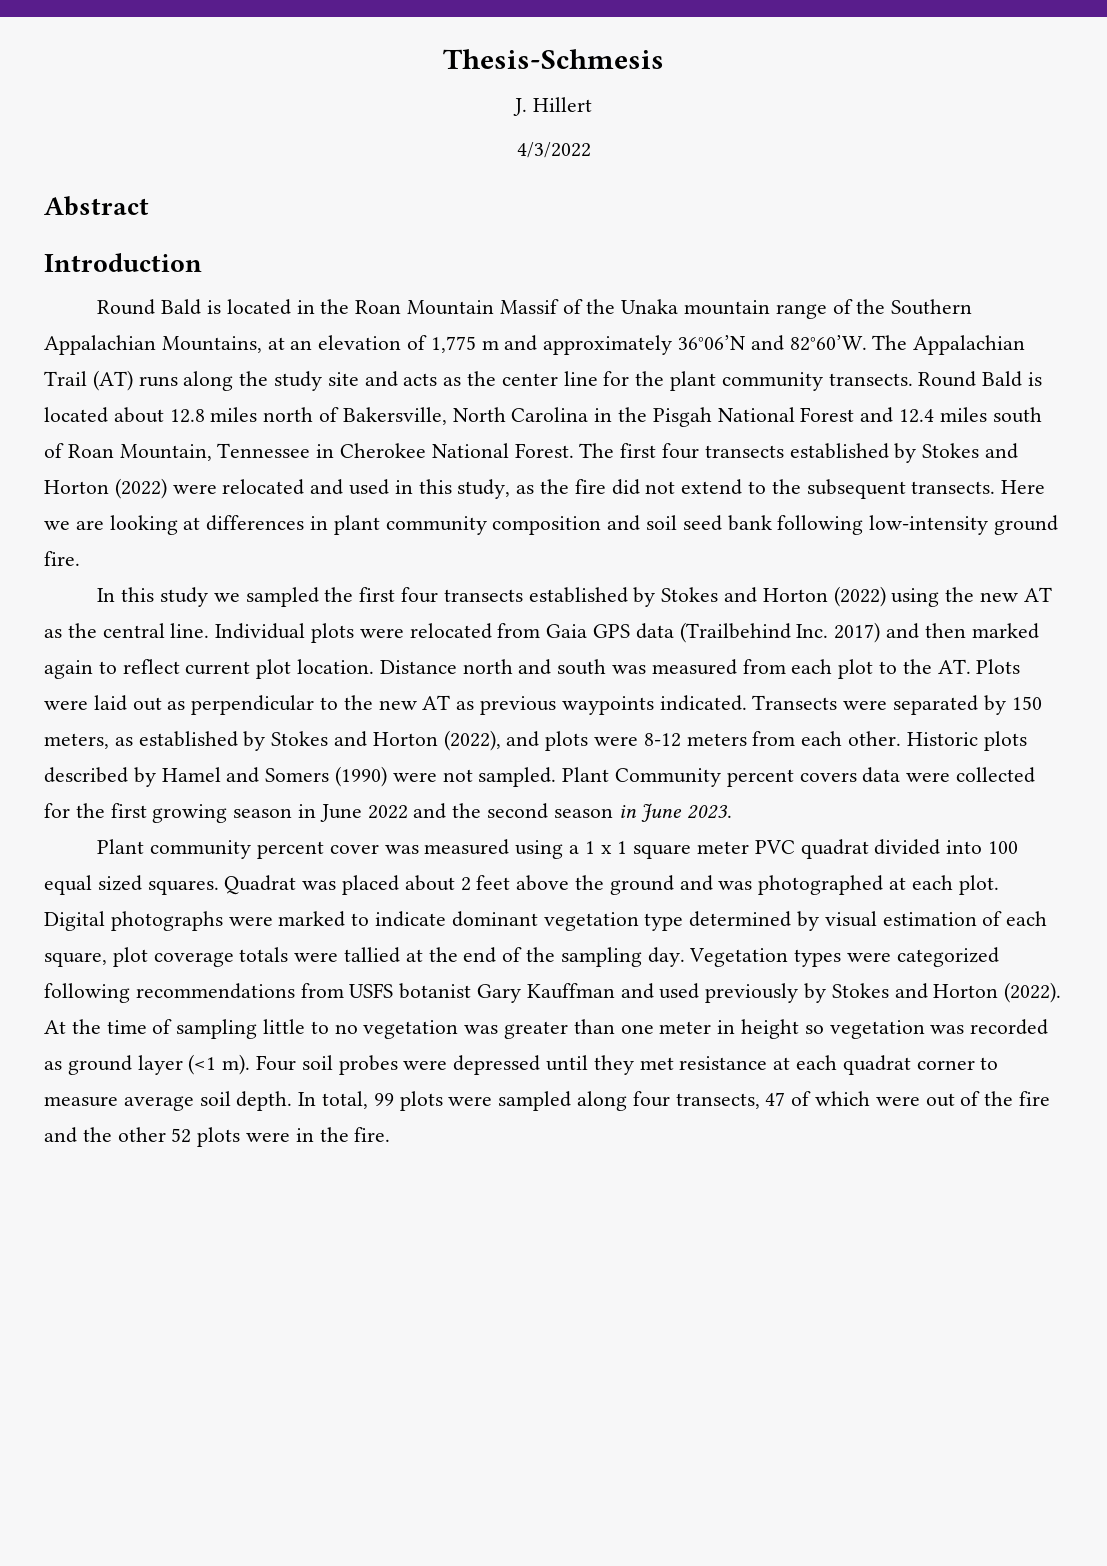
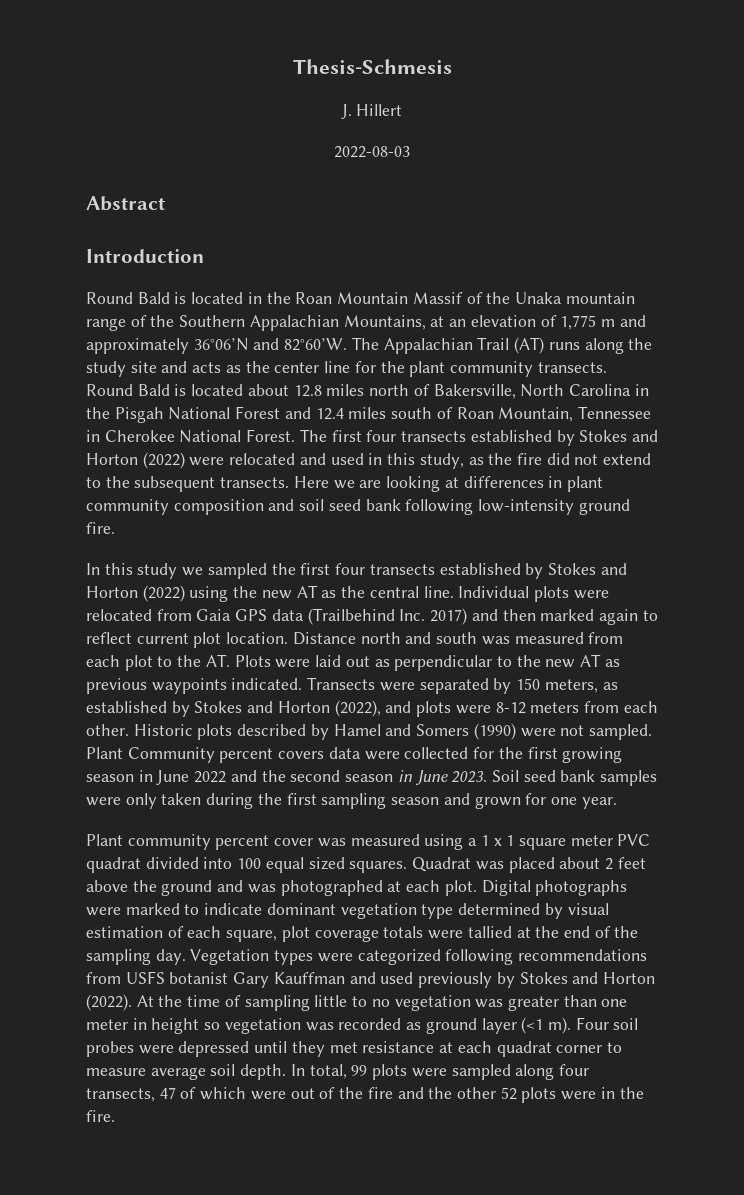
[516,142,591,158] 4/3/2022 -> [334,146,410,158] 2022-08-03
(733, 812) none -> [491,770,658,786] [86,793,617,809] Soil seed bank samples were only taken during the first sampling season and grown for one year.

